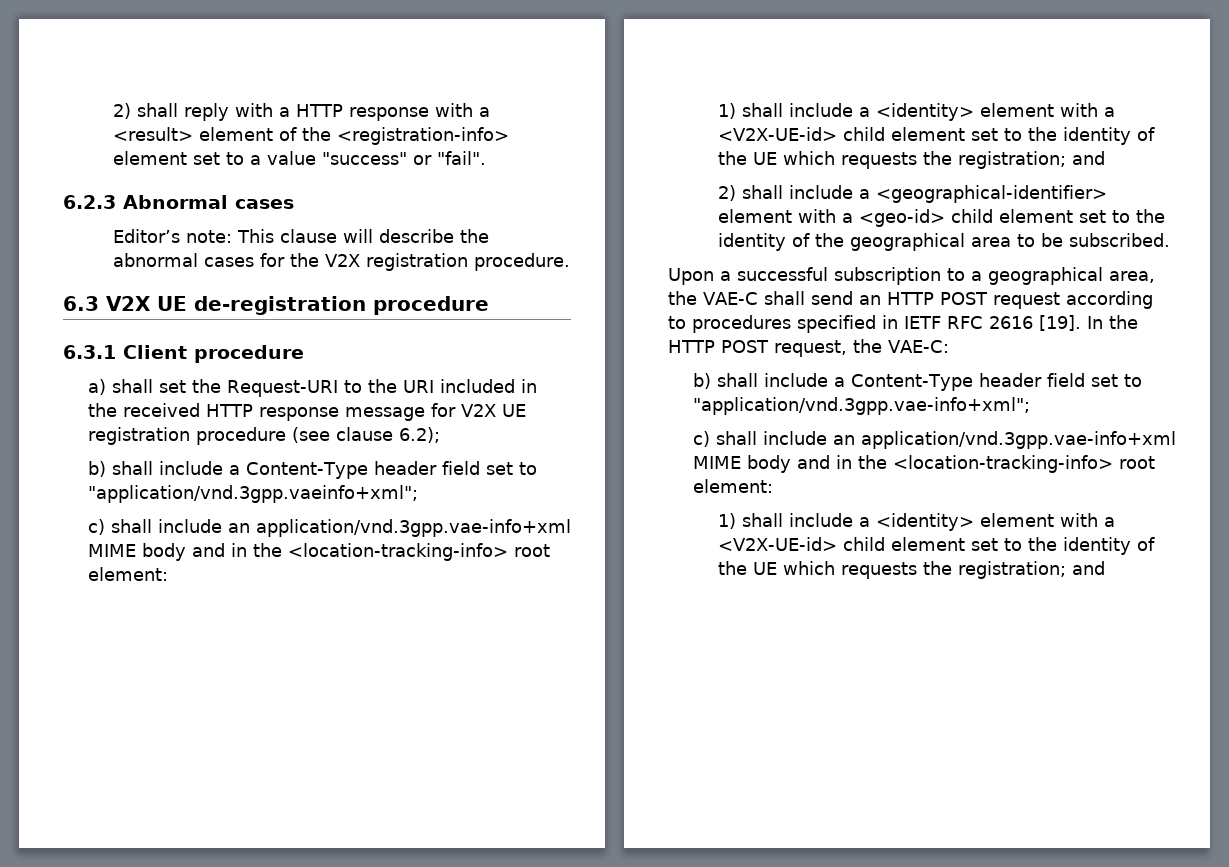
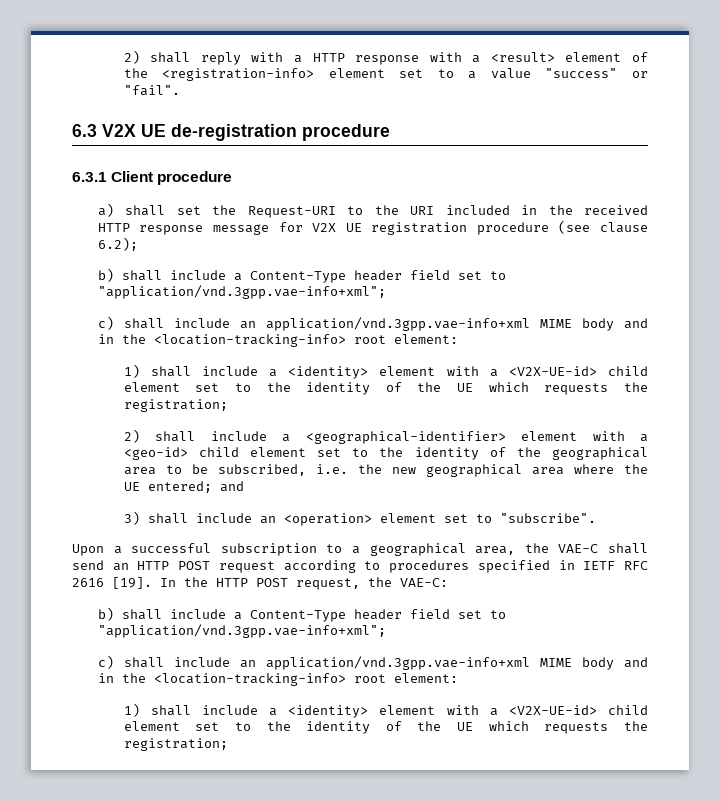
[63,195,294,209] [112,229,489,243] [112,253,570,271] // 6.2.3 Abnormal cases // Editor’s note: This clause will describe the abnormal cases for the V2X registration procedure. -> (180, 90) none
[87,485,418,503] "application/vnd.3gpp.vaeinfo+xml"; -> [97,285,386,299] "application/vnd.3gpp.vae-info+xml";
[1071,151,1105,165] and -> (228, 405) none
[1068,233,1170,247] subscribed. -> [217,464,649,477] [123,481,244,493] [123,511,596,526] subscribed, i.e. the new geographical area where the UE entered; and // 3) shall include an <operation> element set to "subscribe".
[1071,561,1105,575] and -> (228, 744) none

